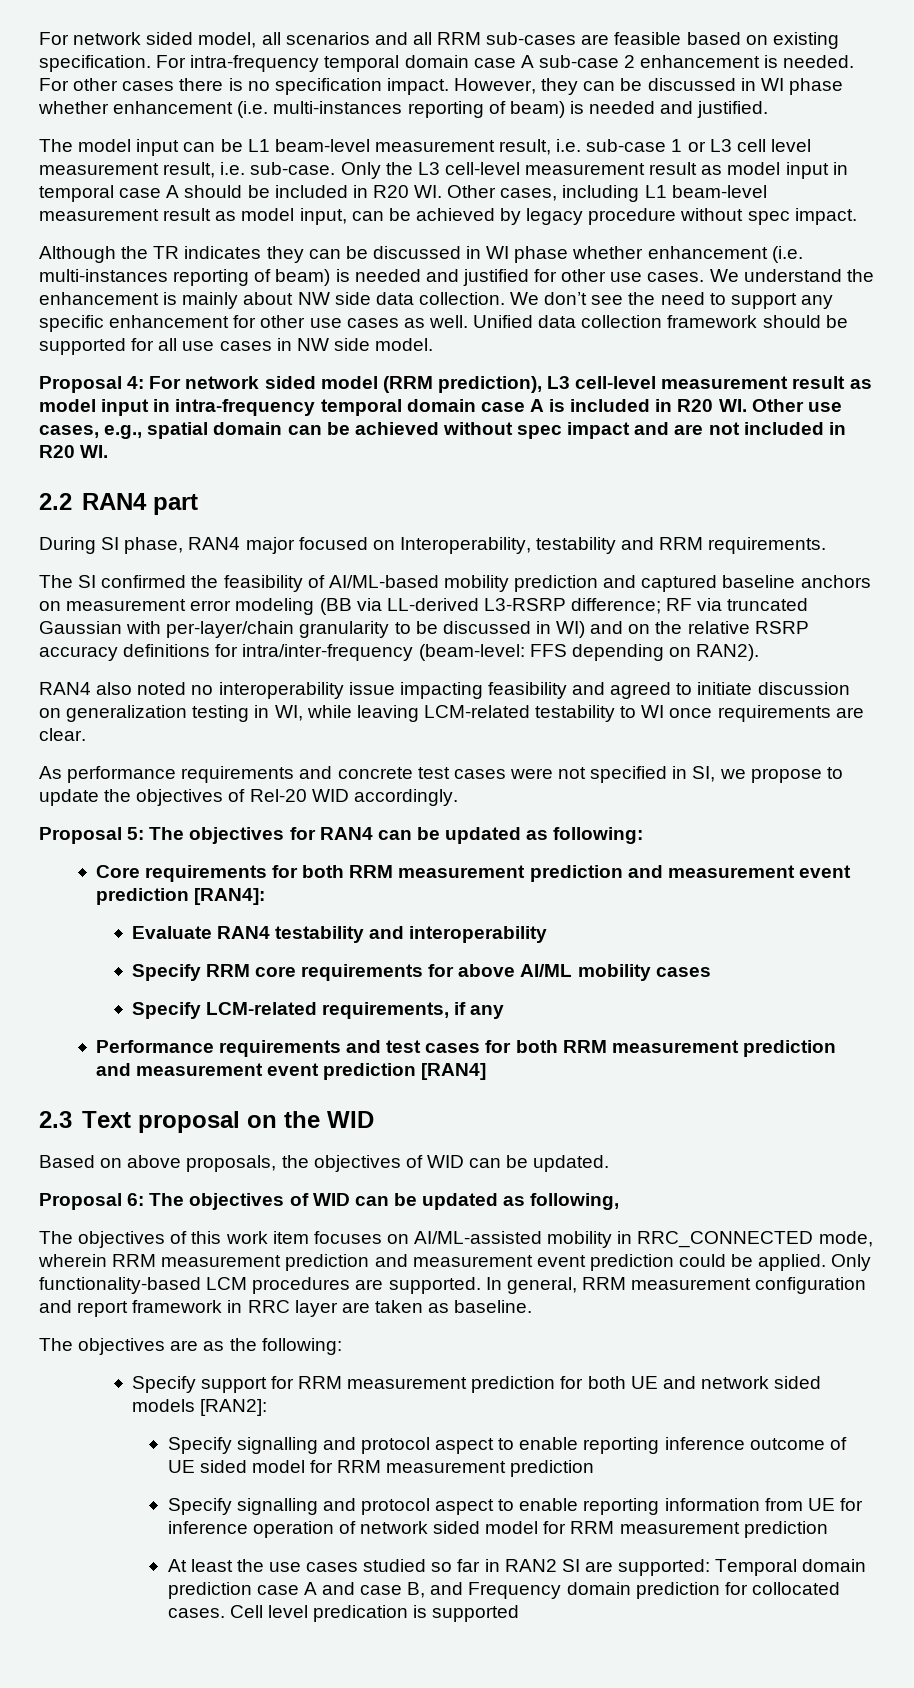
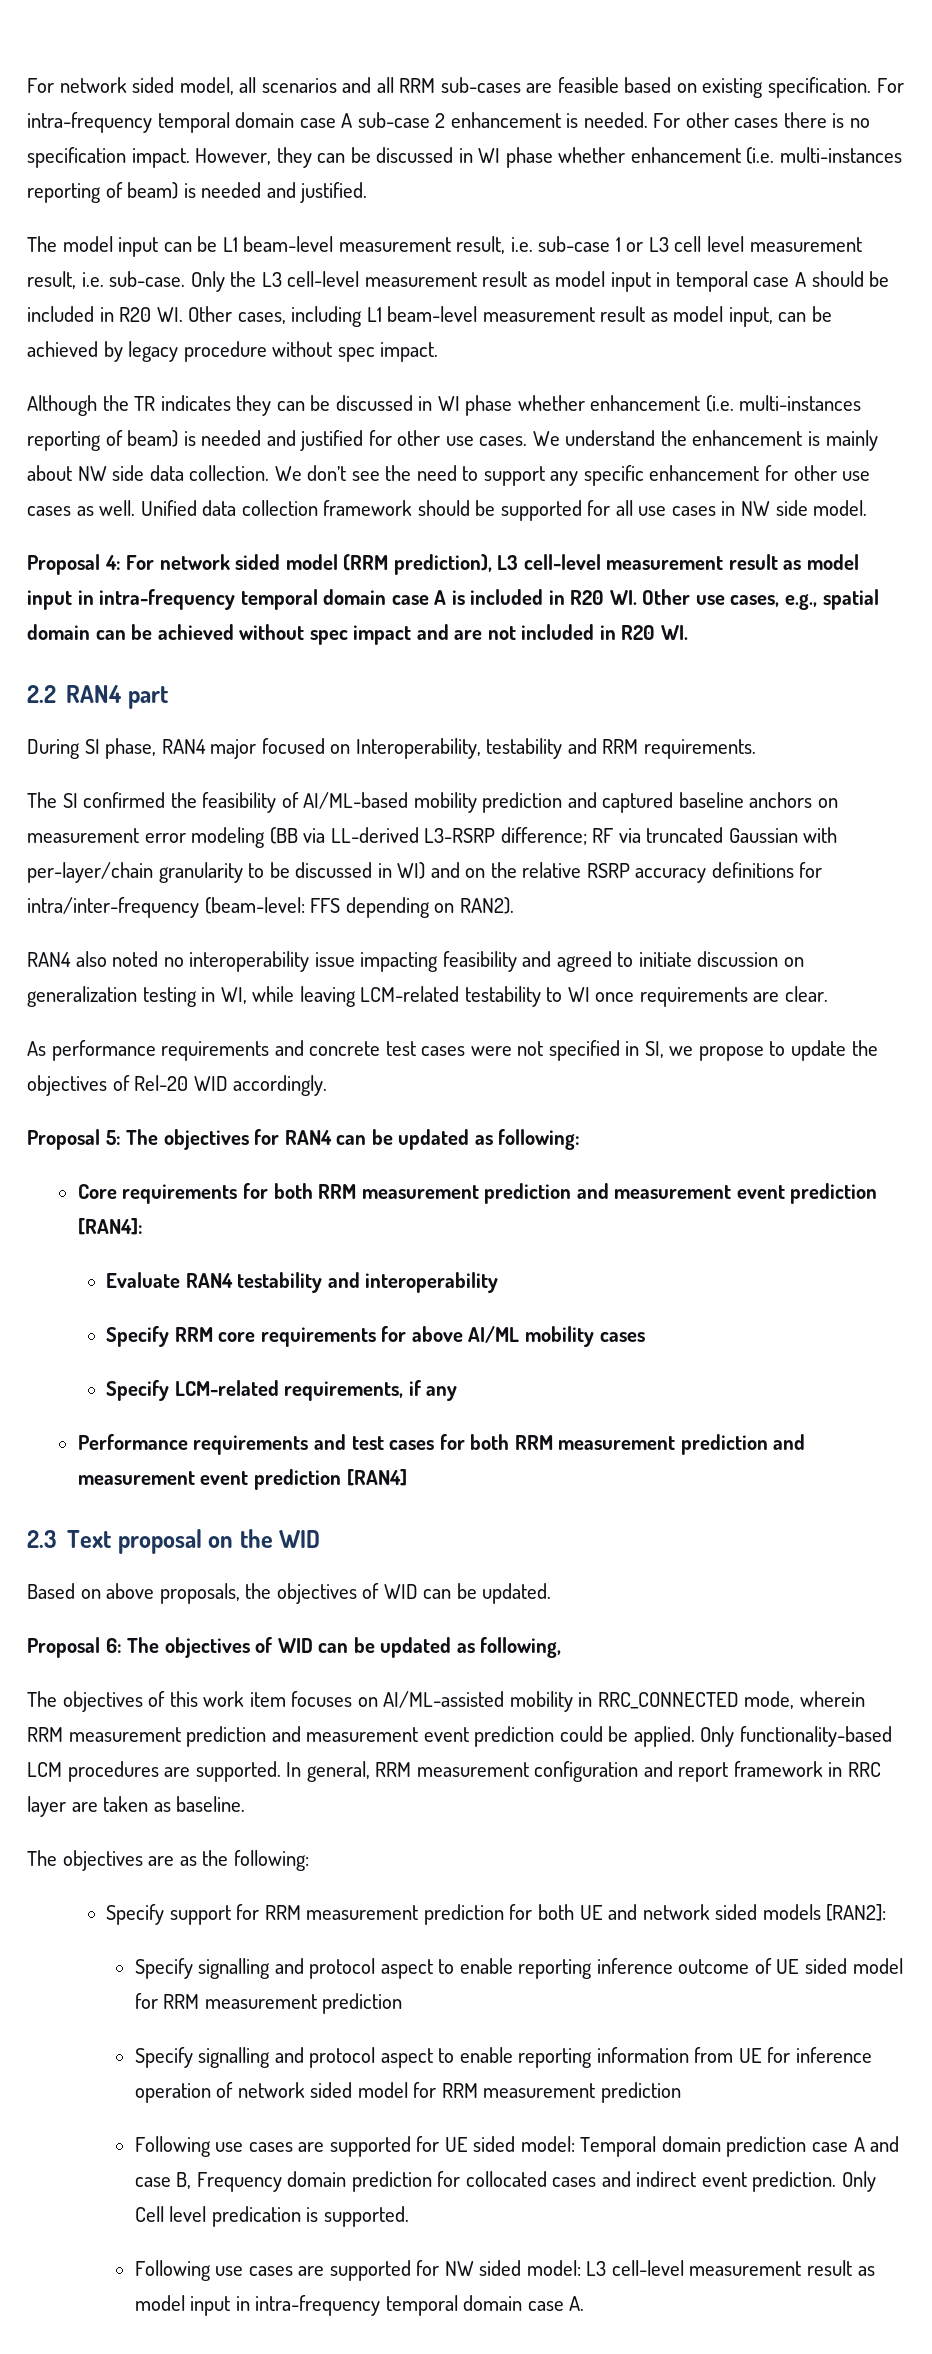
[167,1559,711,1576] At least the use cases studied so far in RAN2 SI are supported: -> [134,2136,575,2157] Following use cases are supported for UE sided model:
[430,1582,464,1595] and -> (192, 2180) none
[167,1605,520,1622] cases. Cell level predication is supported -> [552,2171,877,2192] [134,2206,409,2227] [134,2260,875,2281] [134,2295,585,2316] cases and indirect event prediction. Only Cell level predication is supported. // Following use cases are supported for NW sided model: L3 cell-level measurement result as model input in intra-frequency temporal domain case A.

